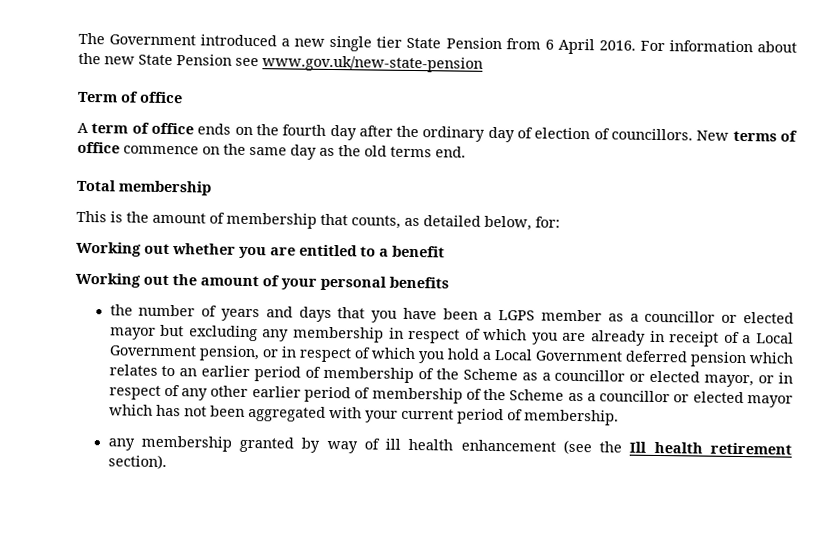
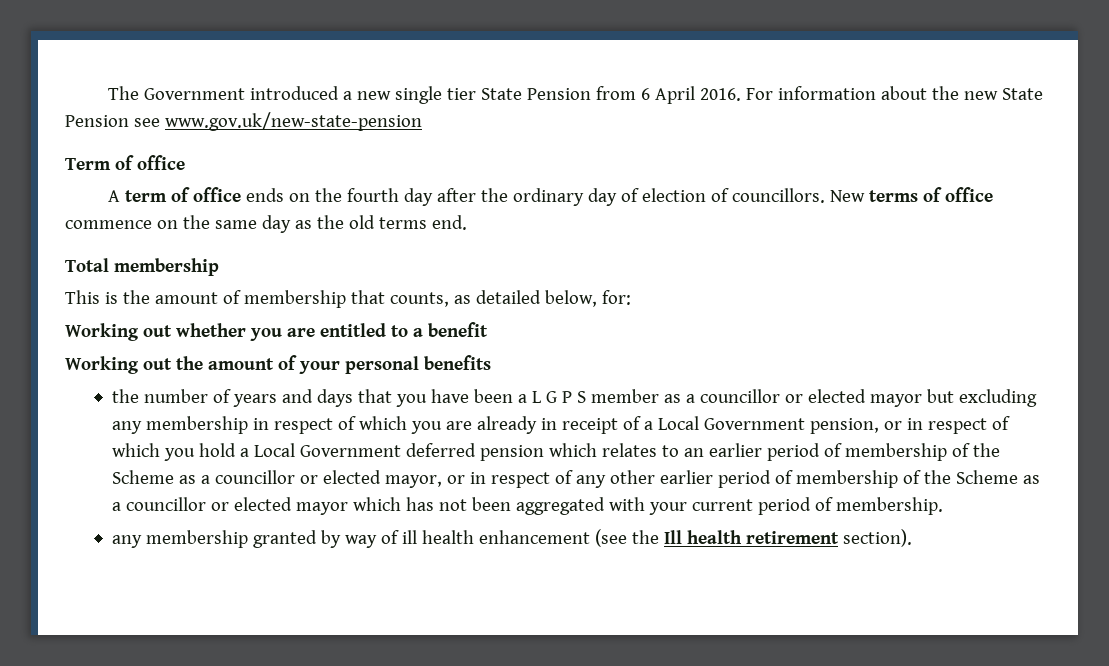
[498,310,536,321] LGPS -> [532,391,587,403] L G P S

